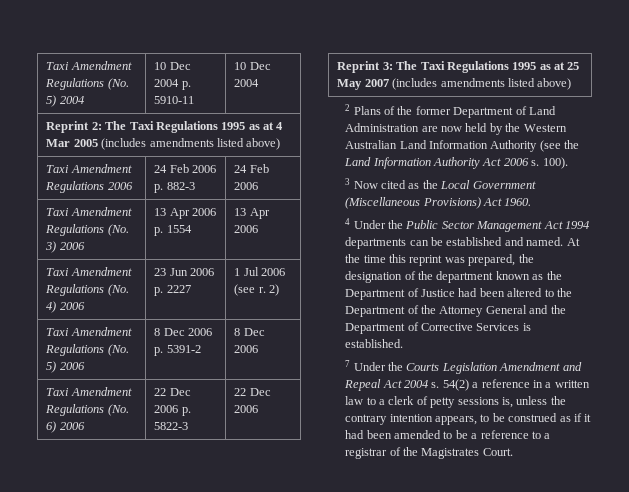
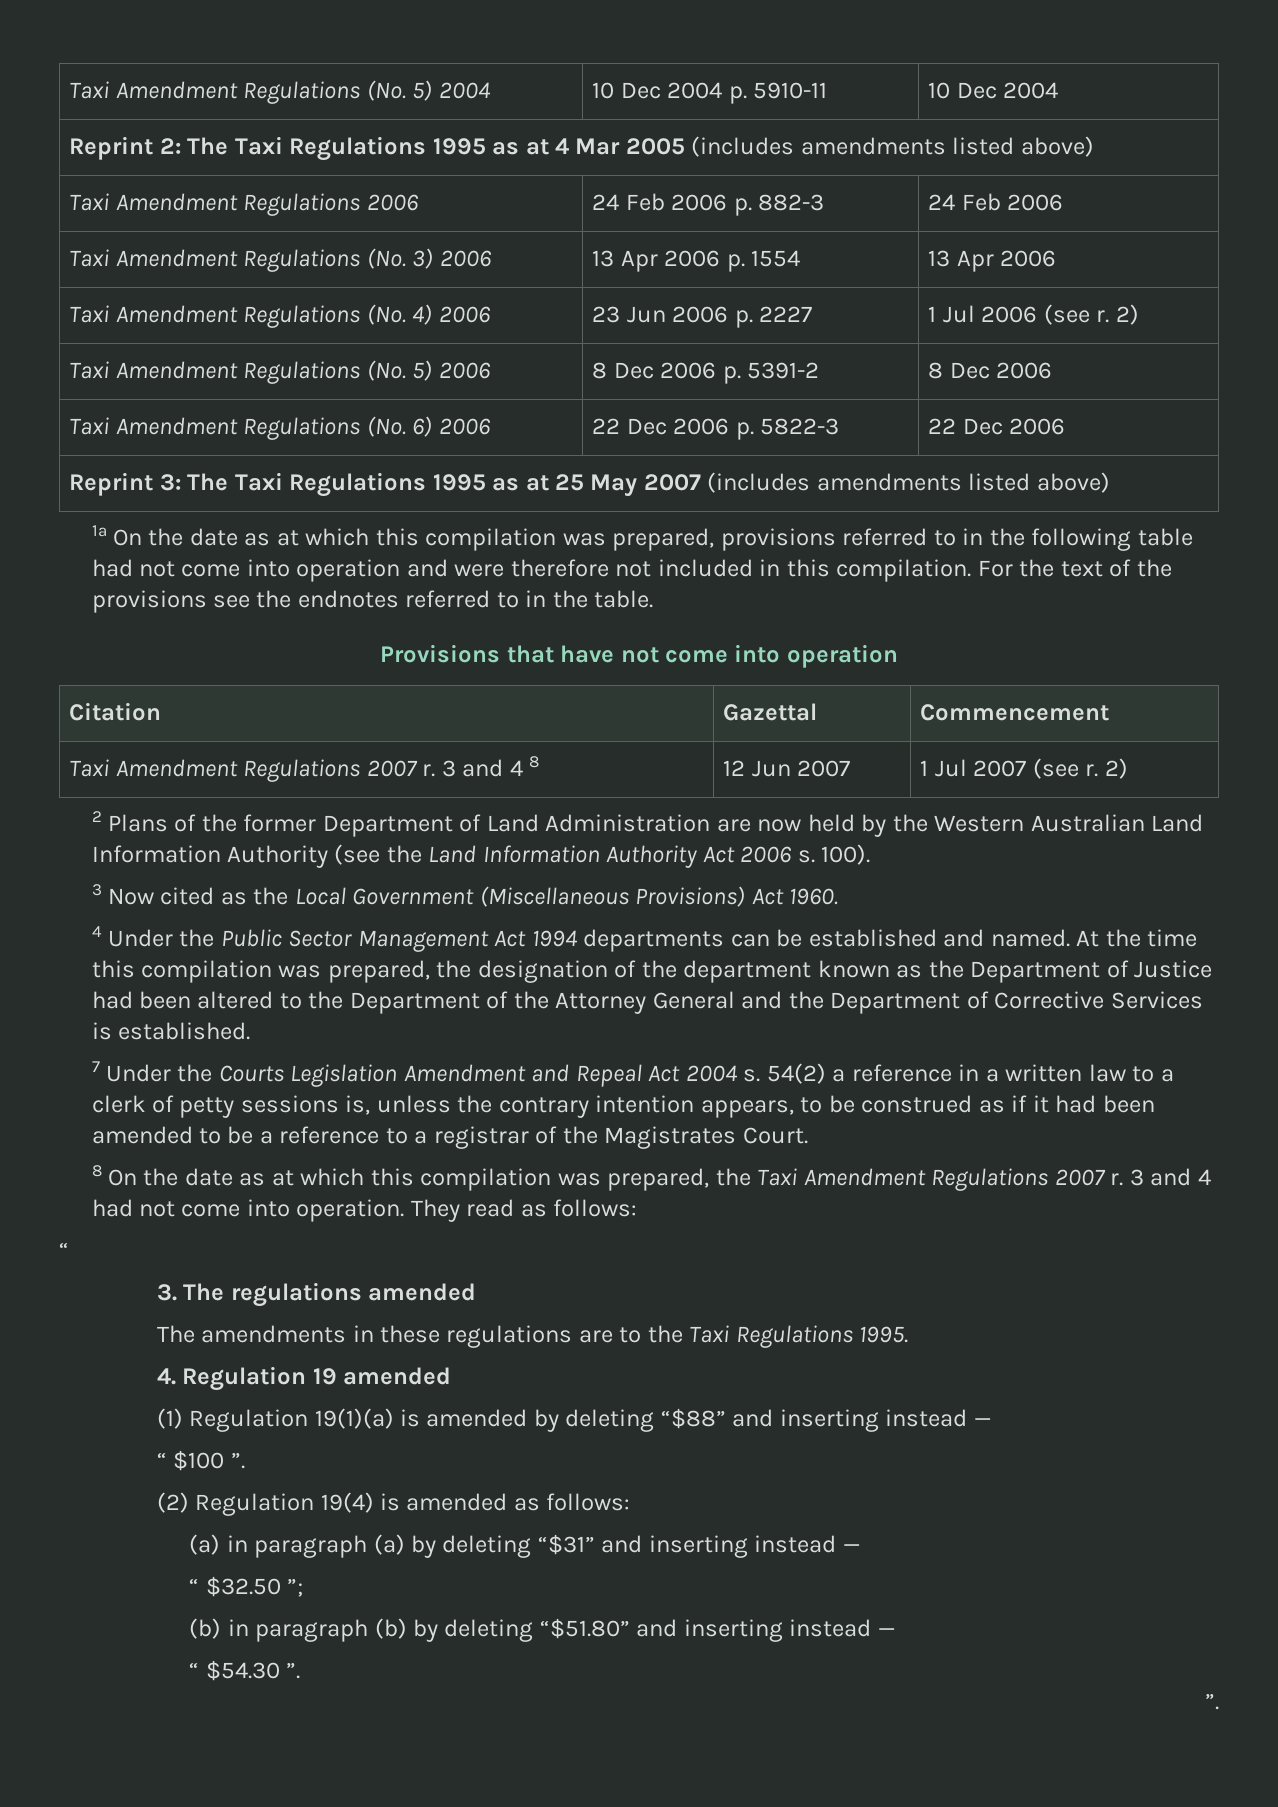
(572, 84) none -> [91,525,1193,551] [91,559,1172,582] [91,590,654,613] [380,644,898,668] [69,702,162,721] [723,703,818,721] [920,704,1110,721] [69,756,539,782] [723,760,851,777] [920,758,1128,779] // 1a On the date as at which this compilation was prepared, provisions referred to in the following table had not come into operation and were therefore not included in this compilation. For the text of the provisions see the endnotes referred to in the table. // Provisions that have not come into operation // Citation | Gazettal | Commencement // Taxi Amendment Regulations 2007 r. 3 and 4 8 | 12 Jun 2007 | 1 Jul 2007 (see r. 2)
[409,255,443,266] reprint -> [140,960,272,983] compilation
(513, 452) none -> [91,1165,1211,1191] [91,1199,638,1222] [59,1242,69,1258] [156,1282,476,1307] [156,1325,909,1348] [156,1366,451,1391] [156,1408,991,1432] [156,1450,245,1471] [156,1492,631,1516] [189,1534,860,1558] [189,1576,304,1597] [189,1618,895,1642] [189,1660,301,1681] [1205,1693,1219,1710] // 8 On the date as at which this compilation was prepared, the Taxi Amendment Regulations 2007 r. 3 and 4 had not come into operation. They read as follows: // “ // 3. The regulations amended // The amendments in these regulations are to the Taxi Regulations 1995. // 4. Regulation 19 amended // (1) Regulation 19(1)(a) is amended by deleting “$88” and inserting instead — // “ $100 ”. // (2) Regulation 19(4) is amended as follows: // (a) in paragraph (a) by deleting “$31” and inserting instead — // “ $32.50 ”; // (b) in paragraph (b) by deleting “$51.80” and inserting instead — // “ $54.30 ”. // ”.

